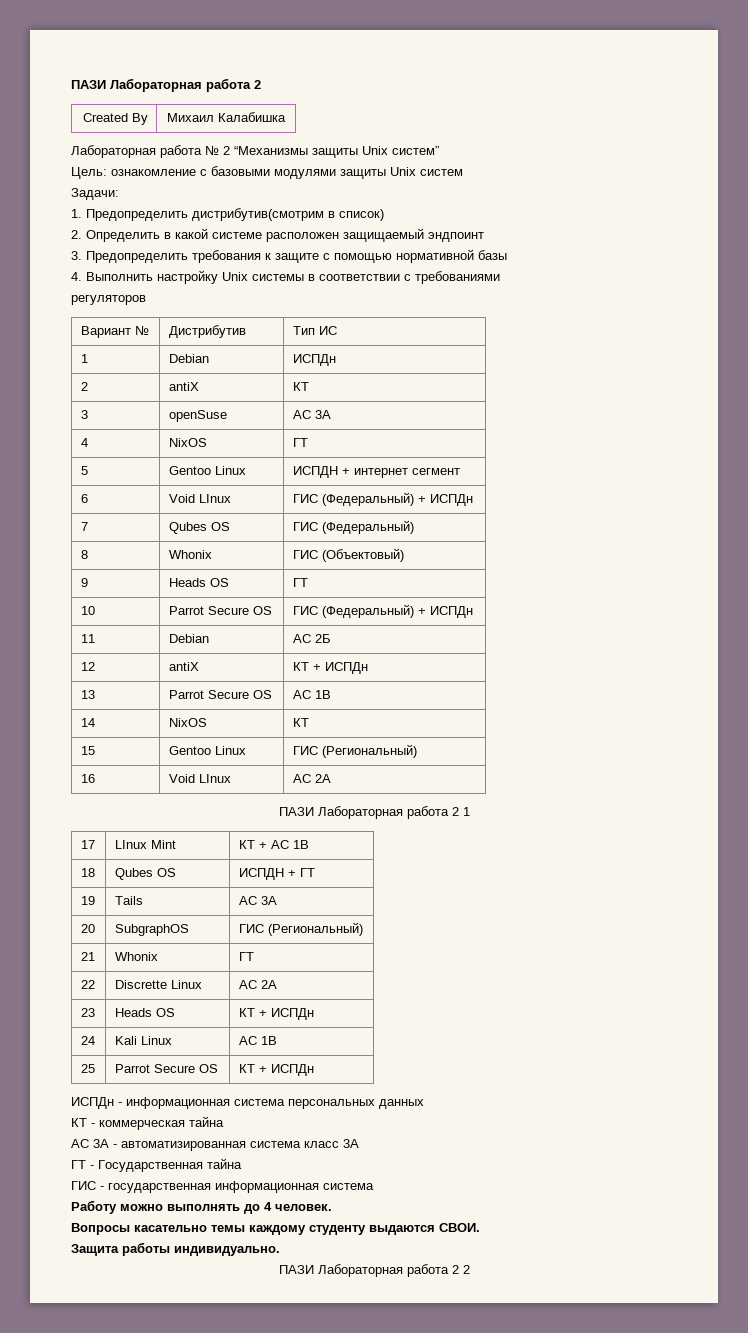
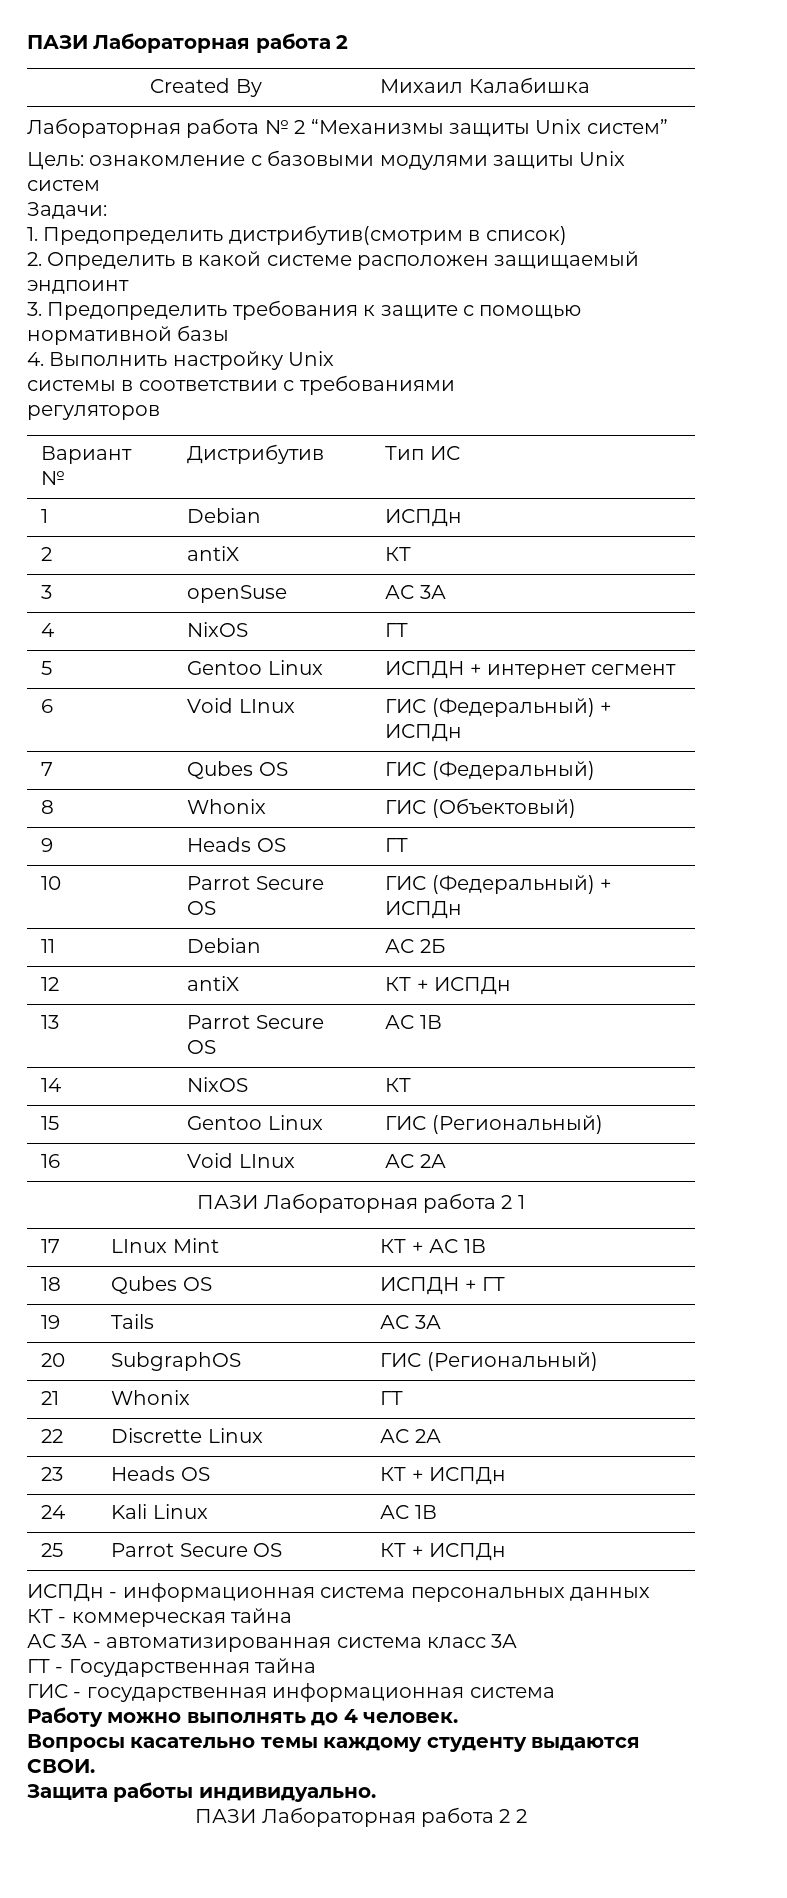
(248, 276) none -> (335, 358) //

